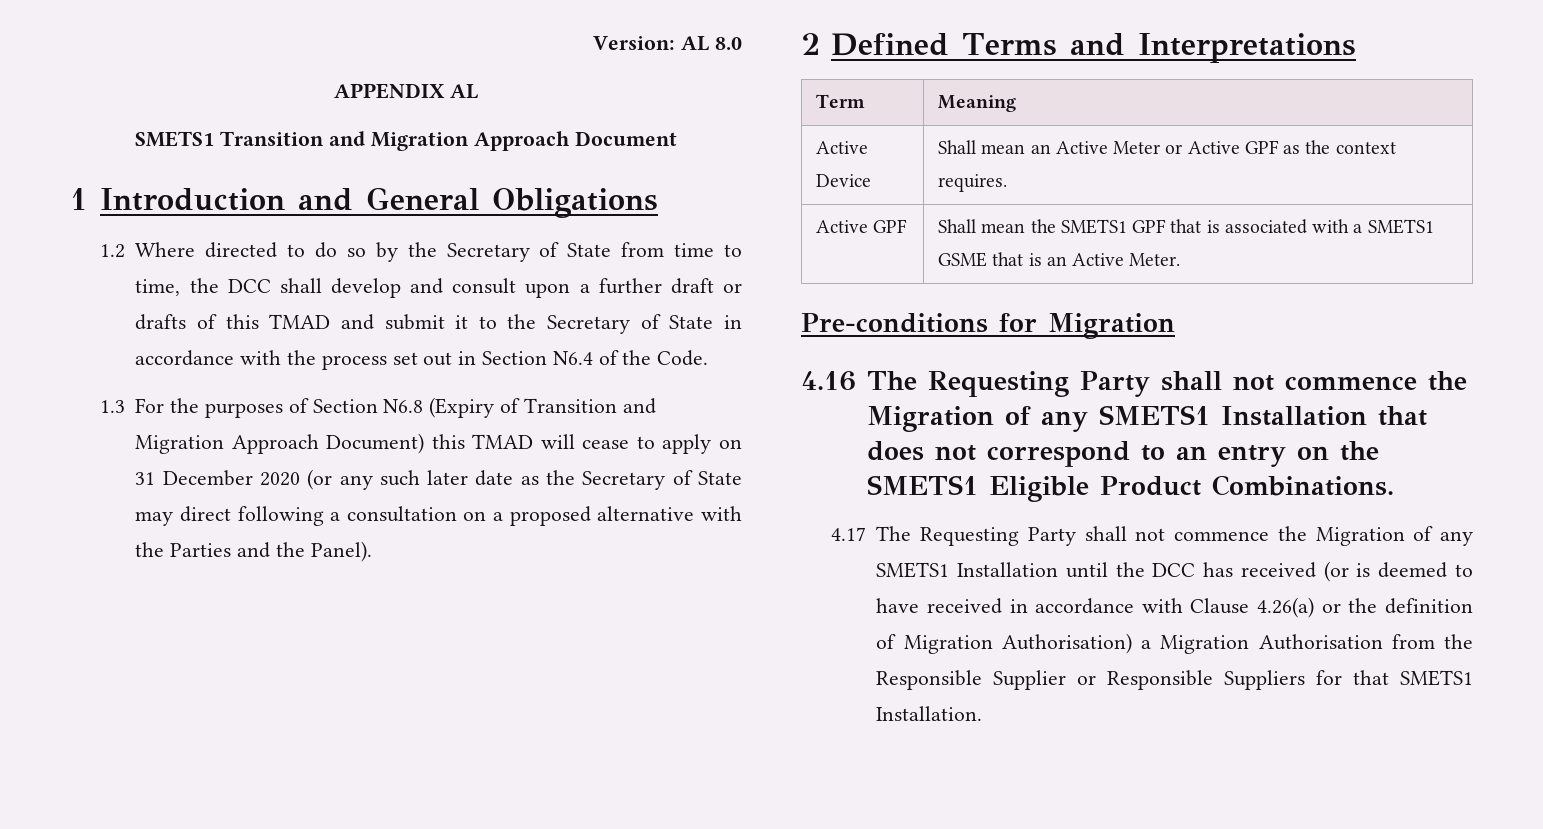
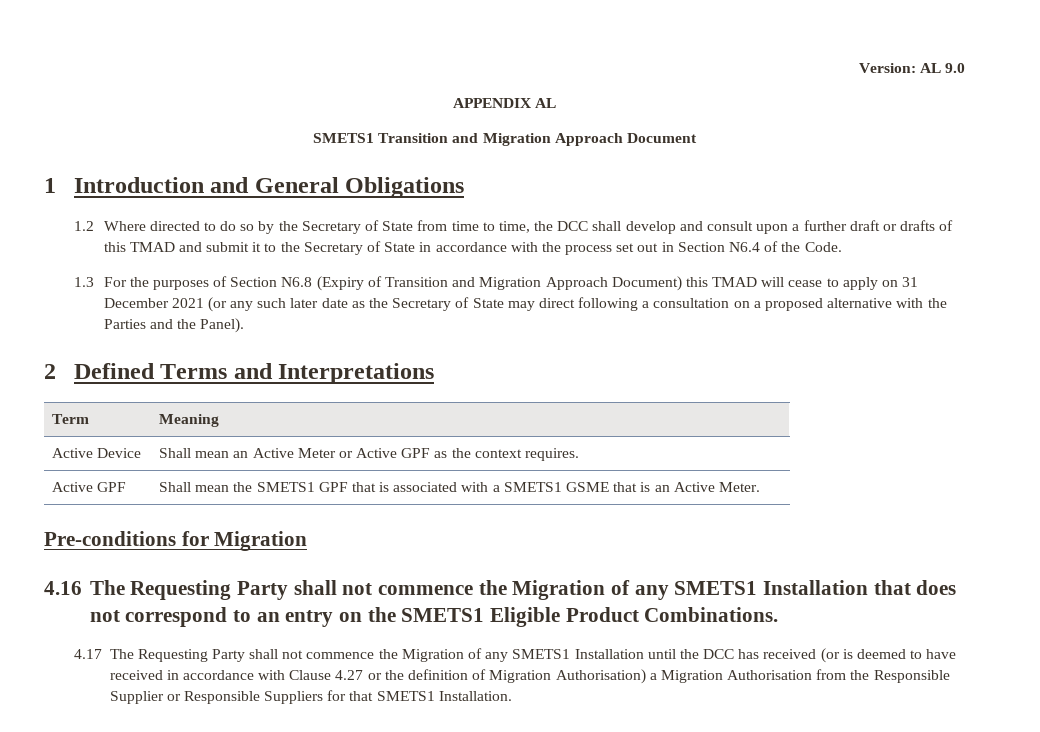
[714,37,742,50] 8.0 -> [944,63,965,73] 9.0
[259,472,300,486] 2020 -> [171,298,204,308] 2021
[1257,597,1315,618] 4.26(a) -> [335,670,364,680] 4.27

